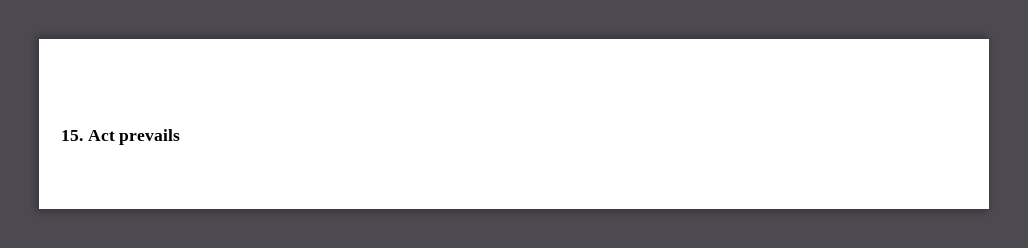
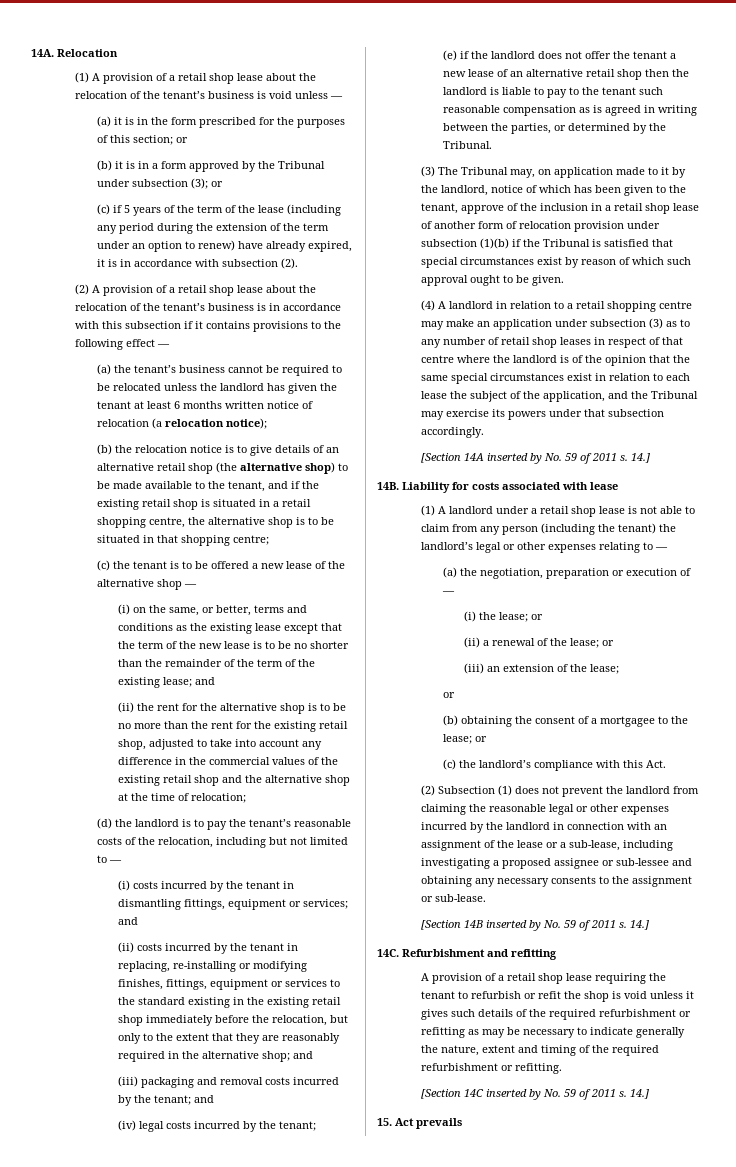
(61, 135) none -> [31,49,118,57] [74,72,316,84] [74,91,343,99] [96,116,345,128] [96,135,188,145] [96,160,325,172] [96,178,223,189] [96,204,341,216] [96,223,329,234] [96,240,352,252] [96,258,298,269] [74,284,316,296] [74,303,341,311] [74,321,341,332] [74,339,170,350] [96,364,342,376] [96,383,337,394] [96,401,313,409] [96,418,267,429] [96,444,339,456] [96,462,348,474] [96,481,319,492] [96,499,311,510] [96,517,334,528] [96,535,269,546] [96,560,345,571] [96,579,197,590] [118,604,308,616] [118,623,343,634] [118,641,350,649] [118,659,316,667] [118,677,216,688] [118,702,347,714] [118,721,349,732] [118,739,323,750] [118,757,339,765] [118,775,351,786] [118,793,247,803] [96,818,351,830] [96,837,348,848] [96,855,122,863] [118,880,295,892] [118,899,349,910] [118,917,139,925] [118,942,299,954] [118,961,308,972] [118,979,341,990] [118,997,342,1008] [118,1015,349,1026] [118,1033,341,1044] [118,1051,314,1062] [118,1076,340,1088] [118,1095,215,1106] [118,1120,317,1132] [442,50,676,61] [442,69,689,80] [442,87,663,98] [442,105,697,116] [442,123,666,134] [442,141,492,149] [420,166,686,178] [420,185,686,196] [420,203,699,214] [420,221,660,232] [420,238,673,249] [420,257,691,268] [420,275,564,286] [420,300,692,312] [420,318,690,330] [420,337,683,348] [420,355,690,366] [420,373,690,384] [420,391,698,402] [420,409,664,420] [420,427,484,438] [420,453,650,464] [377,482,618,493] [420,505,695,517] [420,523,676,535] [420,542,668,553] [442,567,691,579] [441,591,455,594] [464,611,544,622] [464,637,615,648] [464,663,620,674] [442,692,455,698] [442,715,688,727] [442,734,487,744] [442,759,666,771] [420,785,699,797] [420,804,669,815] [420,822,667,833] [420,840,673,851] [420,858,692,869] [420,876,692,887] [420,894,486,902] [420,920,649,931] [377,949,557,960] [420,973,666,984] [420,991,694,1002] [420,1009,691,1020] [420,1027,685,1038] [420,1045,659,1056] [420,1063,562,1074] [420,1089,649,1100] 14A. Relocation // (1) A provision of a retail shop lease about the relocation of the tenant’s business is void unless — // (a) it is in the form prescribed for the purposes of this section; or // (b) it is in a form approved by the Tribunal under subsection (3); or // (c) if 5 years of the term of the lease (including any period during the extension of the term under an option to renew) have already expired, it is in accordance with subsection (2). // (2) A provision of a retail shop lease about the relocation of the tenant’s business is in accordance with this subsection if it contains provisions to the following effect — // (a) the tenant’s business cannot be required to be relocated unless the landlord has given the tenant at least 6 months written notice of relocation (a relocation notice); // (b) the relocation notice is to give details of an alternative retail shop (the alternative shop) to be made available to the tenant, and if the existing retail shop is situated in a retail shopping centre, the alternative shop is to be situated in that shopping centre; // (c) the tenant is to be offered a new lease of the alternative shop — // (i) on the same, or better, terms and conditions as the existing lease except that the term of the new lease is to be no shorter than the remainder of the term of the existing lease; and // (ii) the rent for the alternative shop is to be no more than the rent for the existing retail shop, adjusted to take into account any difference in the commercial values of the existing retail shop and the alternative shop at the time of relocation; // (d) the landlord is to pay the tenant’s reasonable costs of the relocation, including but not limited to — // (i) costs incurred by the tenant in dismantling fittings, equipment or services; and // (ii) costs incurred by the tenant in replacing, re-installing or modifying finishes, fittings, equipment or services to the standard existing in the existing retail shop immediately before the relocation, but only to the extent that they are reasonably required in the alternative shop; and // (iii) packaging and removal costs incurred by the tenant; and // (iv) legal costs incurred by the tenant; // (e) if the landlord does not offer the tenant a new lease of an alternative retail shop then the landlord is liable to pay to the tenant such reasonable compensation as is agreed in writing between the parties, or determined by the Tribunal. // (3) The Tribunal may, on application made to it by the landlord, notice of which has been given to the tenant, approve of the inclusion in a retail shop lease of another form of relocation provision under subsection (1)(b) if the Tribunal is satisfied that special circumstances exist by reason of which such approval ought to be given. // (4) A landlord in relation to a retail shopping centre may make an application under subsection (3) as to any number of retail shop leases in respect of that centre where the landlord is of the opinion that the same special circumstances exist in relation to each lease the subject of the application, and the Tribunal may exercise its powers under that subsection accordingly. // [Section 14A inserted by No. 59 of 2011 s. 14.] // 14B. Liability for costs associated with lease // (1) A landlord under a retail shop lease is not able to claim from any person (including the tenant) the landlord’s legal or other expenses relating to — // (a) the negotiation, preparation or execution of — // (i) the lease; or // (ii) a renewal of the lease; or // (iii) an extension of the lease; // or // (b) obtaining the consent of a mortgagee to the lease; or // (c) the landlord’s compliance with this Act. // (2) Subsection (1) does not prevent the landlord from claiming the reasonable legal or other expenses incurred by the landlord in connection with an assignment of the lease or a sub-lease, including investigating a proposed assignee or sub-lessee and obtaining any necessary consents to the assignment or sub-lease. // [Section 14B inserted by No. 59 of 2011 s. 14.] // 14C. Refurbishment and refitting // A provision of a retail shop lease requiring the tenant to refurbish or refit the shop is void unless it gives such details of the required refurbishment or refitting as may be necessary to indicate generally the nature, extent and timing of the required refurbishment or refitting. // [Section 14C inserted by No. 59 of 2011 s. 14.] //

